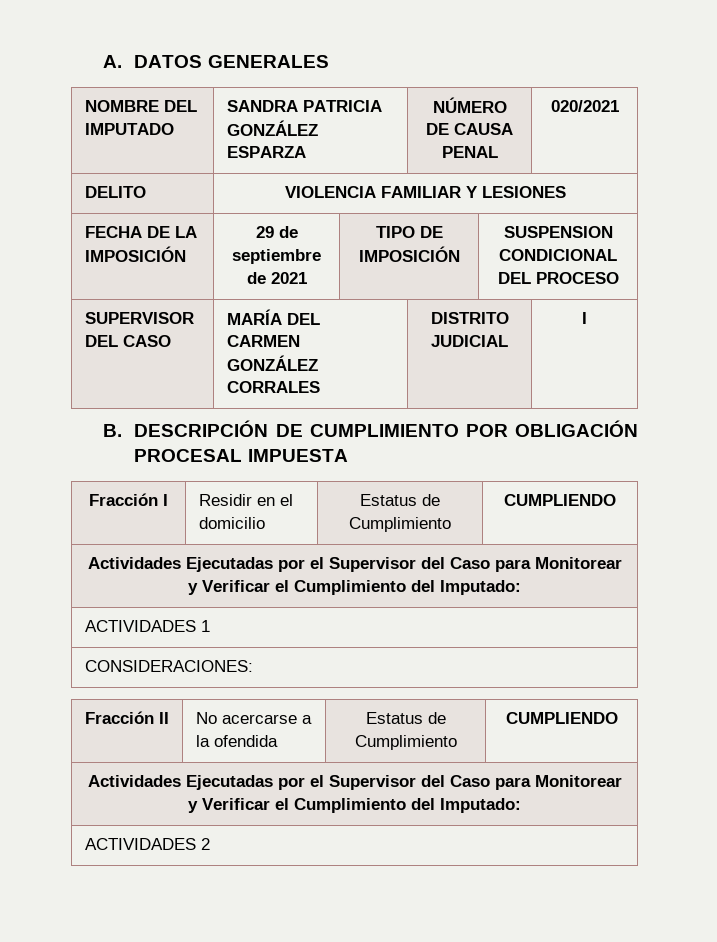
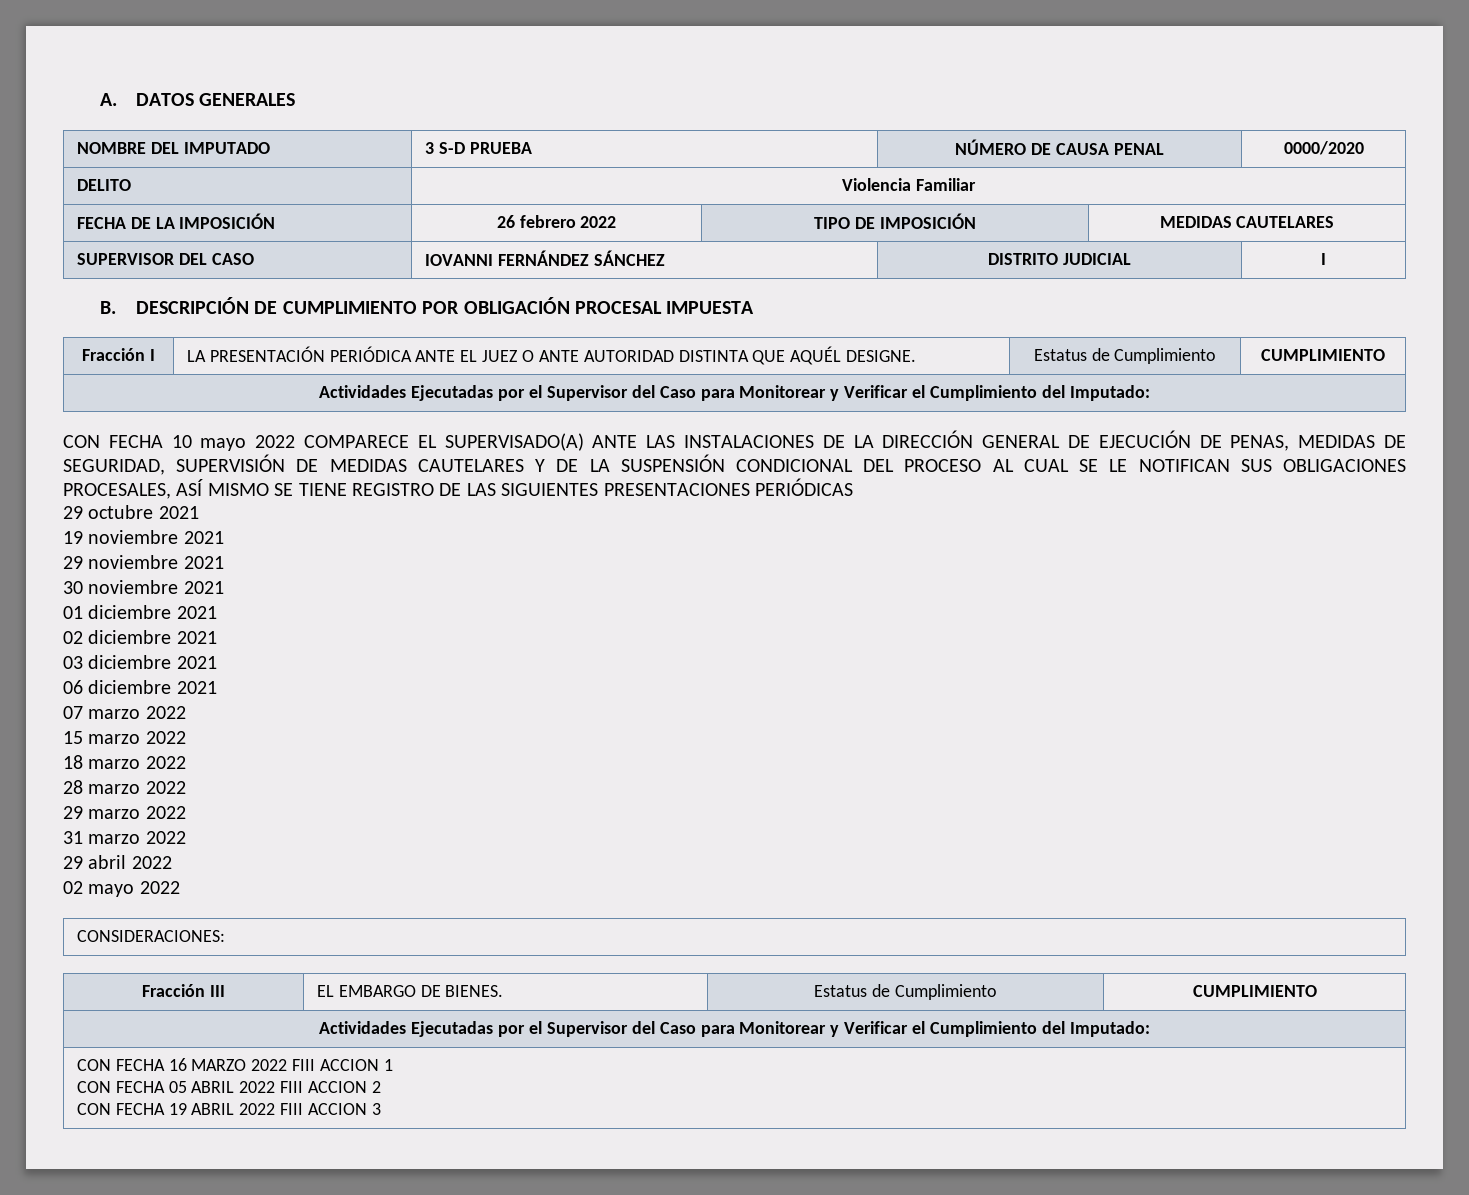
[226,100,382,112] [226,120,318,136] [226,146,306,158] SANDRA PATRICIA GONZÁLEZ ESPARZA -> [424,142,532,154] 3 S-D PRUEBA
[550,100,619,112] 020/2021 -> [1283,141,1364,155] 0000/2020
[285,186,566,198] VIOLENCIA FAMILIAR Y LESIONES -> [842,178,976,191] Violencia Familiar
[255,226,298,238] [232,249,321,264] [246,272,307,284] 29 de septiembre de 2021 -> [496,215,617,228] 26 febrero 2022
[503,226,613,238] [499,249,617,261] [497,272,619,284] SUSPENSION CONDICIONAL DEL PROCESO -> [1159,216,1335,228] MEDIDAS CAUTELARES
[226,309,320,325] [226,335,300,347] [226,355,318,371] [226,381,320,393] MARÍA DEL CARMEN GONZÁLEZ CORRALES -> [424,250,665,266] IOVANNI FERNÁNDEZ SÁNCHEZ
[198,494,293,506] [198,517,265,529] [360,494,440,506] [349,517,451,532] [504,494,616,506] Residir en el domicilio | Estatus de Cumplimiento | CUMPLIENDO -> [186,346,917,365] [1033,348,1217,364] [1261,349,1385,361] [319,385,1150,401] [63,430,1406,451] [63,454,1406,475] [63,478,853,499] [63,505,199,519] [63,530,224,544] [63,555,224,569] [63,580,224,594] [63,605,217,619] [63,630,217,644] [63,655,217,669] [63,680,217,694] [63,706,186,719] [63,731,186,744] [63,755,186,769] [63,780,186,794] [63,806,186,819] [63,831,186,844] [63,855,172,869] [63,881,180,897] [76,930,225,942] [142,984,225,997] [316,985,504,997] [814,984,997,1000] [1192,985,1317,997] LA PRESENTACIÓN PERIÓDICA ANTE EL JUEZ O ANTE AUTORIDAD DISTINTA QUE AQUÉL DESIGNE. | Estatus de Cumplimiento | CUMPLIMIENTO // Actividades Ejecutadas por el Supervisor del Caso para Monitorear y Verificar el Cumplimiento del Imputado: // CON FECHA 10 mayo 2022 COMPARECE EL SUPERVISADO(A) ANTE LAS INSTALACIONES DE LA DIRECCIÓN GENERAL DE EJECUCIÓN DE PENAS, MEDIDAS DE SEGURIDAD, SUPERVISIÓN DE MEDIDAS CAUTELARES Y DE LA SUSPENSIÓN CONDICIONAL DEL PROCESO AL CUAL SE LE NOTIFICAN SUS OBLIGACIONES PROCESALES, ASÍ MISMO SE TIENE REGISTRO DE LAS SIGUIENTES PRESENTACIONES PERIÓDICAS // 29 octubre 2021 // 19 noviembre 2021 // 29 noviembre 2021 // 30 noviembre 2021 // 01 diciembre 2021 // 02 diciembre 2021 // 03 diciembre 2021 // 06 diciembre 2021 // 07 marzo 2022 // 15 marzo 2022 // 18 marzo 2022 // 28 marzo 2022 // 29 marzo 2022 // 31 marzo 2022 // 29 abril 2022 // 02 mayo 2022 // CONSIDERACIONES: // Fracción III | EL EMBARGO DE BIENES. | Estatus de Cumplimiento | CUMPLIMIENTO
[84,620,210,632] [84,660,253,672] [85,711,169,724] [195,712,312,724] [195,735,278,747] [365,712,446,724] [354,735,457,750] [505,712,618,724] [87,775,622,790] [188,798,521,813] [84,838,210,850] ACTIVIDADES 1 // CONSIDERACIONES: // Fracción II | No acercarse a la ofendida | Estatus de Cumplimiento | CUMPLIENDO // Actividades Ejecutadas por el Supervisor del Caso para Monitorear y Verificar el Cumplimiento del Imputado: // ACTIVIDADES 2 -> [76,1058,393,1071] [76,1081,381,1093] [76,1103,381,1115] CON FECHA 16 MARZO 2022 FIII ACCION 1 // CON FECHA 05 ABRIL 2022 FIII ACCION 2 // CON FECHA 19 ABRIL 2022 FIII ACCION 3

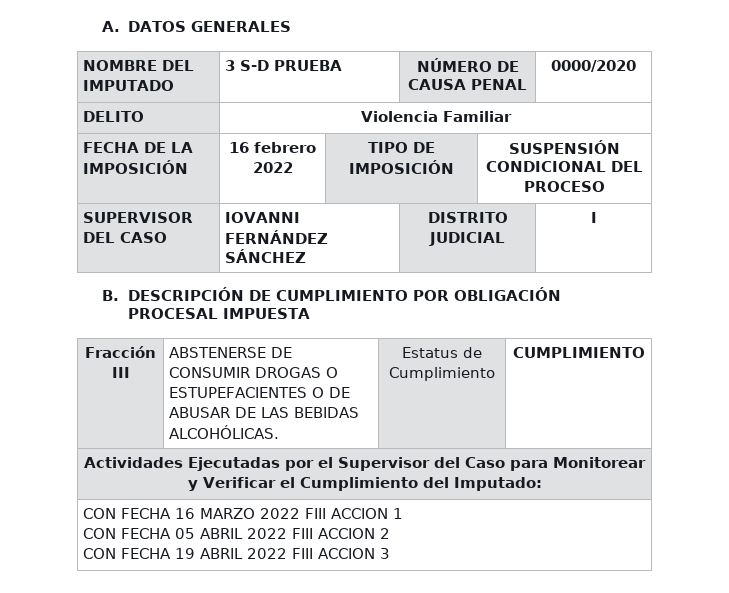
[496,215,515,228] 26 -> [228,142,249,153] 16
[1159,216,1335,228] MEDIDAS CAUTELARES -> [509,140,620,154] [486,161,643,172] [524,181,605,192] SUSPENSIÓN CONDICIONAL DEL PROCESO
[149,349,155,361] [186,346,917,365] [1033,348,1217,364] [1261,349,1385,361] [319,385,1150,401] [63,430,1406,451] [63,454,1406,475] [63,478,853,499] [63,505,199,519] [63,530,224,544] [63,555,224,569] [63,580,224,594] [63,605,217,619] [63,630,217,644] [63,655,217,669] [63,680,217,694] [63,706,186,719] [63,731,186,744] [63,755,186,769] [63,780,186,794] [63,806,186,819] [63,831,186,844] [63,855,172,869] [63,881,180,897] [76,930,225,942] [142,984,225,997] [316,985,504,997] I | LA PRESENTACIÓN PERIÓDICA ANTE EL JUEZ O ANTE AUTORIDAD DISTINTA QUE AQUÉL DESIGNE. | Estatus de Cumplimiento | CUMPLIMIENTO // Actividades Ejecutadas por el Supervisor del Caso para Monitorear y Verificar el Cumplimiento del Imputado: // CON FECHA 10 mayo 2022 COMPARECE EL SUPERVISADO(A) ANTE LAS INSTALACIONES DE LA DIRECCIÓN GENERAL DE EJECUCIÓN DE PENAS, MEDIDAS DE SEGURIDAD, SUPERVISIÓN DE MEDIDAS CAUTELARES Y DE LA SUSPENSIÓN CONDICIONAL DEL PROCESO AL CUAL SE LE NOTIFICAN SUS OBLIGACIONES PROCESALES, ASÍ MISMO SE TIENE REGISTRO DE LAS SIGUIENTES PRESENTACIONES PERIÓDICAS // 29 octubre 2021 // 19 noviembre 2021 // 29 noviembre 2021 // 30 noviembre 2021 // 01 diciembre 2021 // 02 diciembre 2021 // 03 diciembre 2021 // 06 diciembre 2021 // 07 marzo 2022 // 15 marzo 2022 // 18 marzo 2022 // 28 marzo 2022 // 29 marzo 2022 // 31 marzo 2022 // 29 abril 2022 // 02 mayo 2022 // CONSIDERACIONES: // Fracción III | EL EMBARGO DE BIENES. -> [111,367,130,378] [169,347,293,358] [169,367,339,378] [169,387,351,398] [169,407,360,418] [169,425,280,439] III | ABSTENERSE DE CONSUMIR DROGAS O ESTUPEFACIENTES O DE ABUSAR DE LAS BEBIDAS ALCOHÓLICAS.

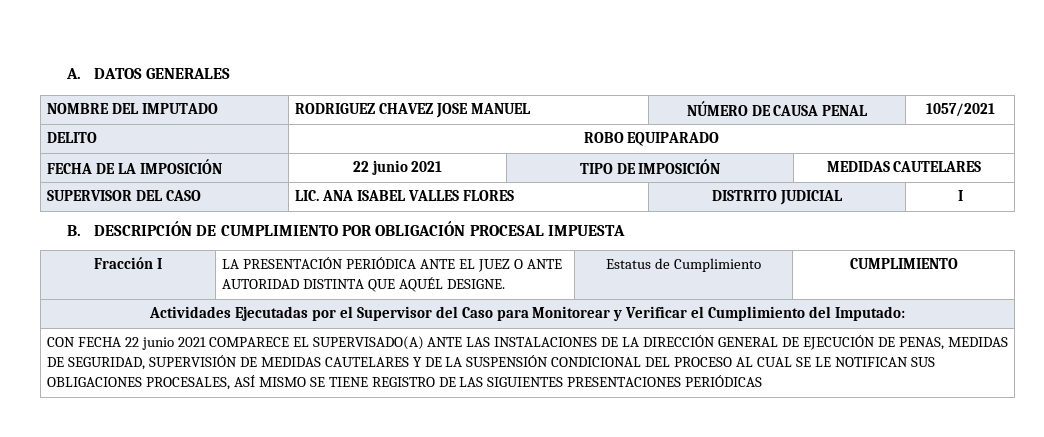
[225,60,343,71] 3 S-D PRUEBA -> [295,103,531,118] RODRIGUEZ CHAVEZ JOSE MANUEL
[551,60,636,72] 0000/2020 -> [925,103,995,117] 1057/2021
[360,111,512,122] Violencia Familiar -> [583,132,720,146] ROBO EQUIPARADO
[228,142,316,153] [252,162,293,173] 16 febrero 2022 -> [352,160,443,175] 22 junio 2021
[509,140,620,154] [486,161,643,172] [524,181,605,192] SUSPENSIÓN CONDICIONAL DEL PROCESO -> [826,161,982,172] MEDIDAS CAUTELARES
[225,212,301,223] [225,230,329,244] [225,249,307,263] IOVANNI FERNÁNDEZ SÁNCHEZ -> [295,190,514,201] LIC. ANA ISABEL VALLES FLORES
[111,367,130,378] [169,347,293,358] [169,367,339,378] [169,387,351,398] [169,407,360,418] [169,425,280,439] III | ABSTENERSE DE CONSUMIR DROGAS O ESTUPEFACIENTES O DE ABUSAR DE LAS BEBIDAS ALCOHÓLICAS. -> [156,258,162,269] [222,257,562,272] [222,277,505,292] I | LA PRESENTACIÓN PERIÓDICA ANTE EL JUEZ O ANTE AUTORIDAD DISTINTA QUE AQUÉL DESIGNE.
[175,508,404,519] [83,528,391,539] [83,548,391,559] 16 MARZO 2022 FIII ACCION 1 // CON FECHA 05 ABRIL 2022 FIII ACCION 2 // CON FECHA 19 ABRIL 2022 FIII ACCION 3 -> [124,335,1008,350] [47,355,935,370] [47,375,763,390] 22 junio 2021 COMPARECE EL SUPERVISADO(A) ANTE LAS INSTALACIONES DE LA DIRECCIÓN GENERAL DE EJECUCIÓN DE PENAS, MEDIDAS DE SEGURIDAD, SUPERVISIÓN DE MEDIDAS CAUTELARES Y DE LA SUSPENSIÓN CONDICIONAL DEL PROCESO AL CUAL SE LE NOTIFICAN SUS OBLIGACIONES PROCESALES, ASÍ MISMO SE TIENE REGISTRO DE LAS SIGUIENTES PRESENTACIONES PERIÓDICAS

